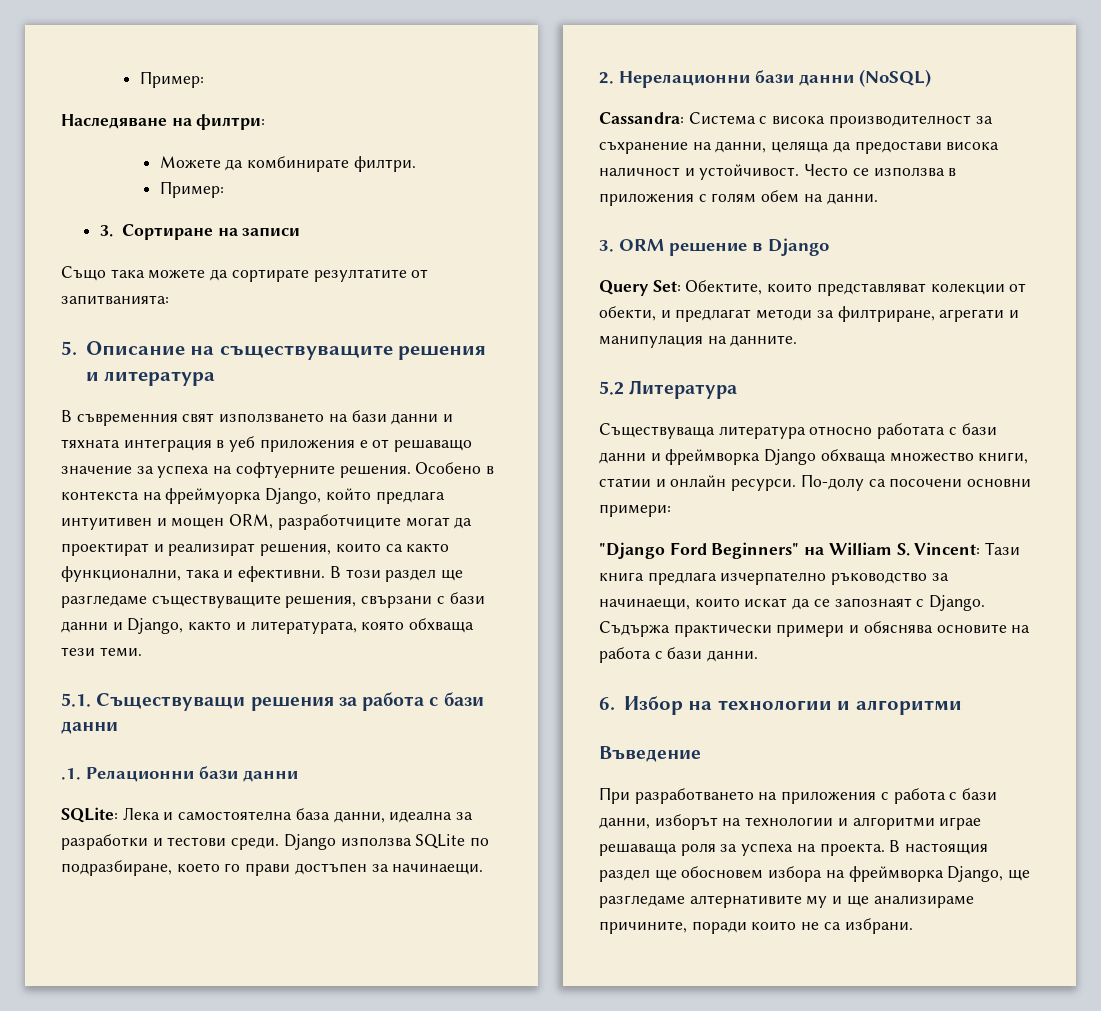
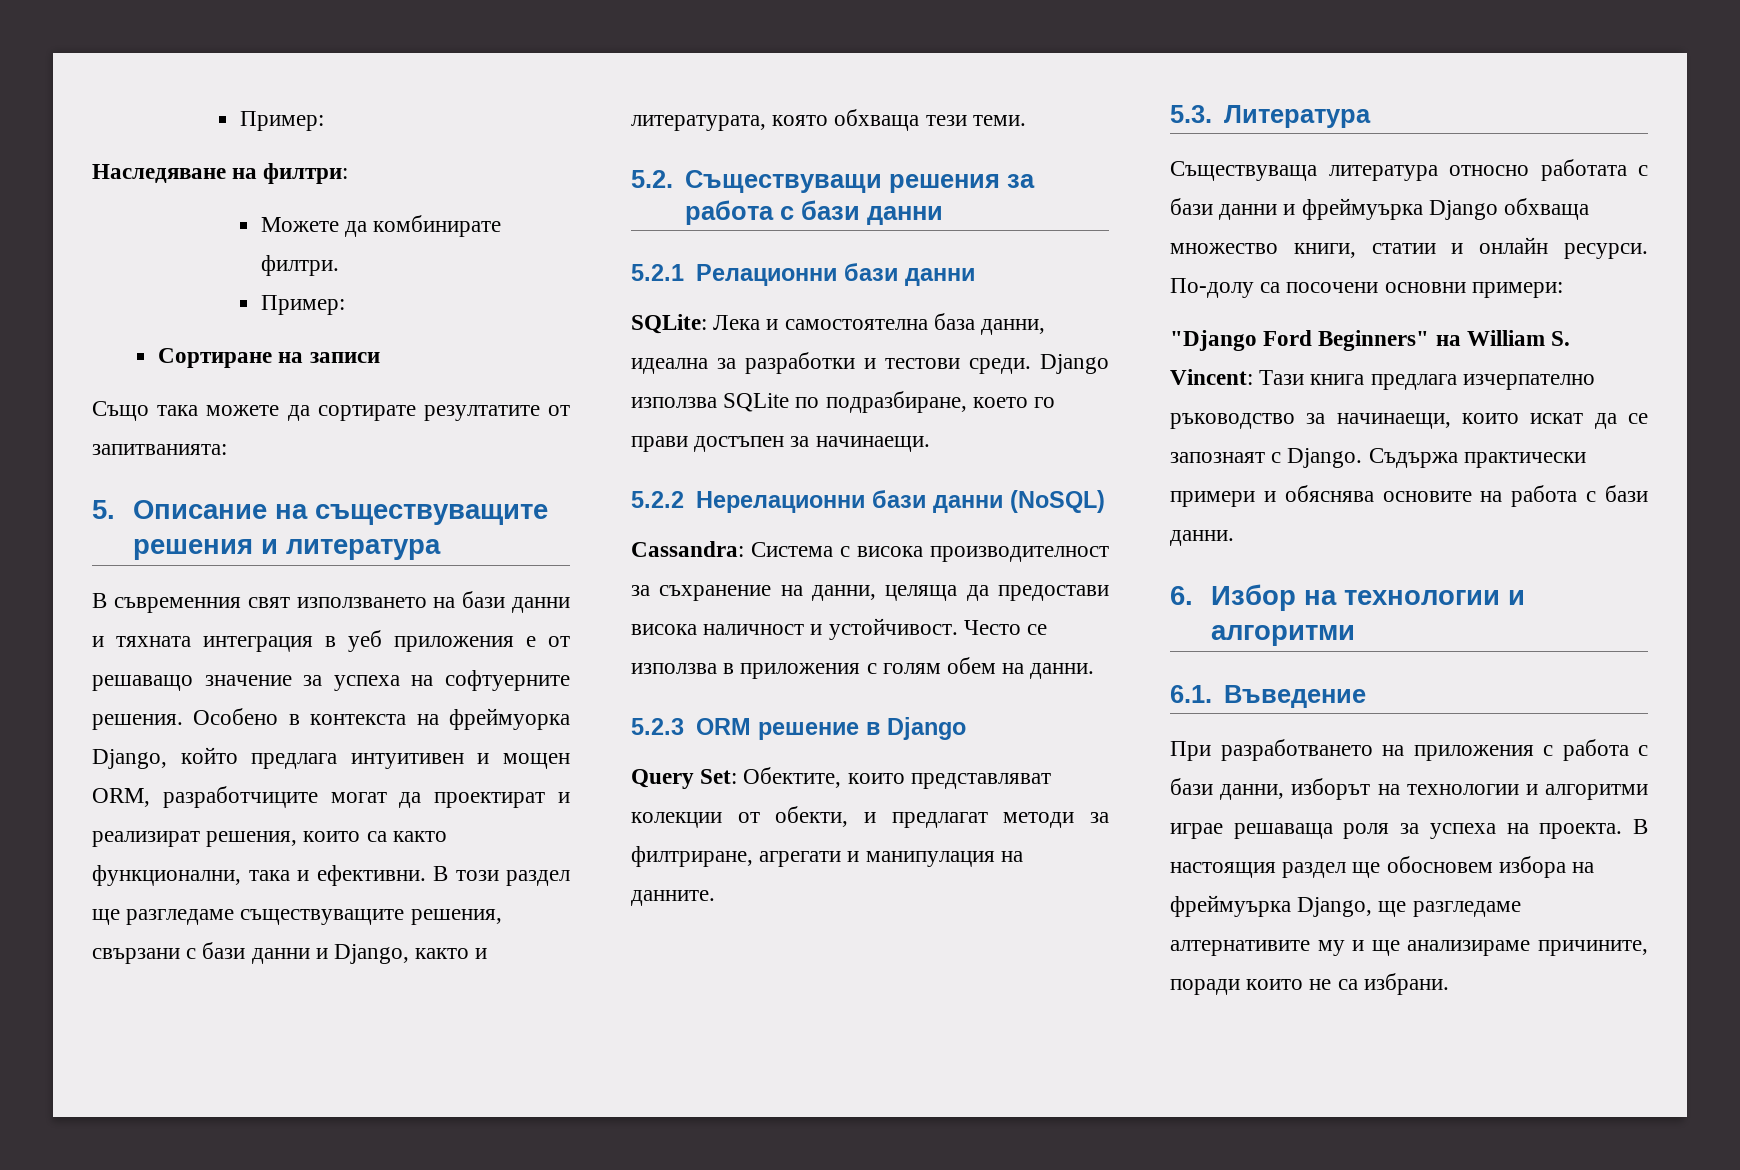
[100,225,114,237] 3. -> (345, 305) none
[61,693,91,707] 5.1. -> [631,170,673,188] 5.2.
[61,768,81,780] .1. -> [631,264,684,281] 5.2.1
[599,72,614,84] 2. -> [631,491,684,508] 5.2.2
[599,240,614,252] 3. -> [631,718,684,735] 5.2.3
[599,381,624,395] 5.2 -> [1170,105,1212,123] 5.3.
[665,449,761,465] фреймворка -> [1301,198,1423,220] фреймуърка
(962, 707) none -> [1170,685,1212,703] 6.1.
[848,866,944,882] фреймворка -> [1170,895,1291,917] фреймуърка

